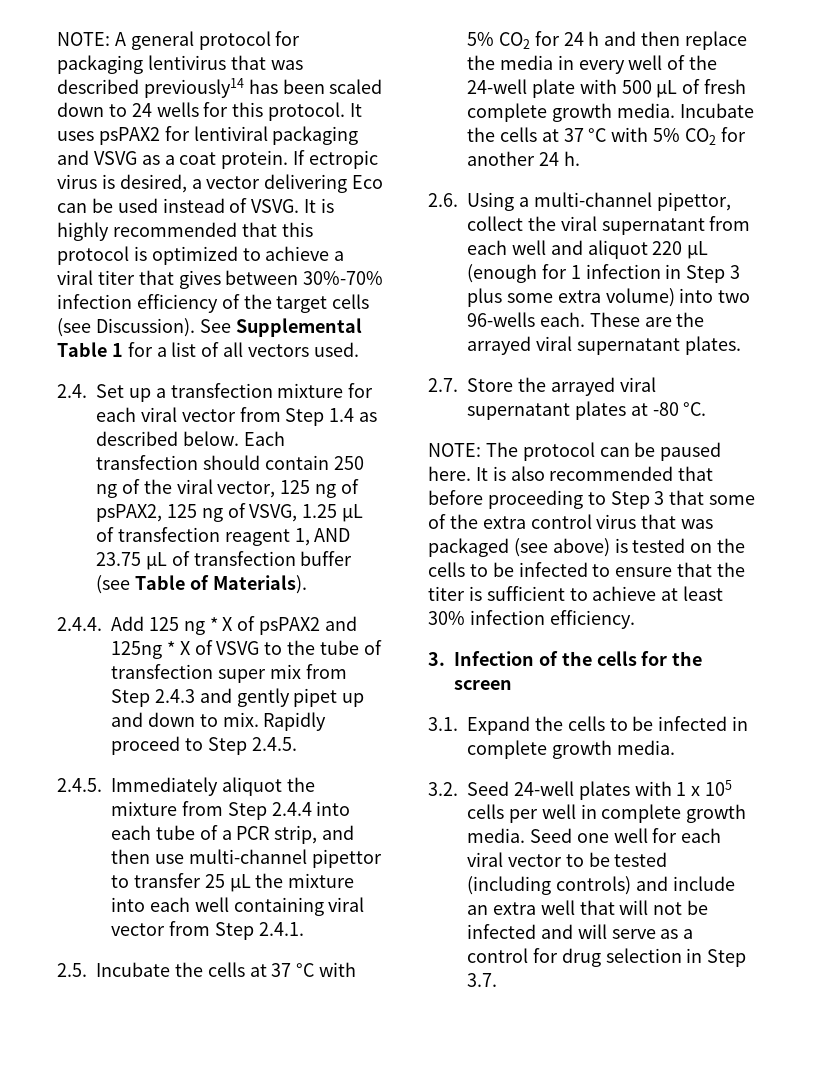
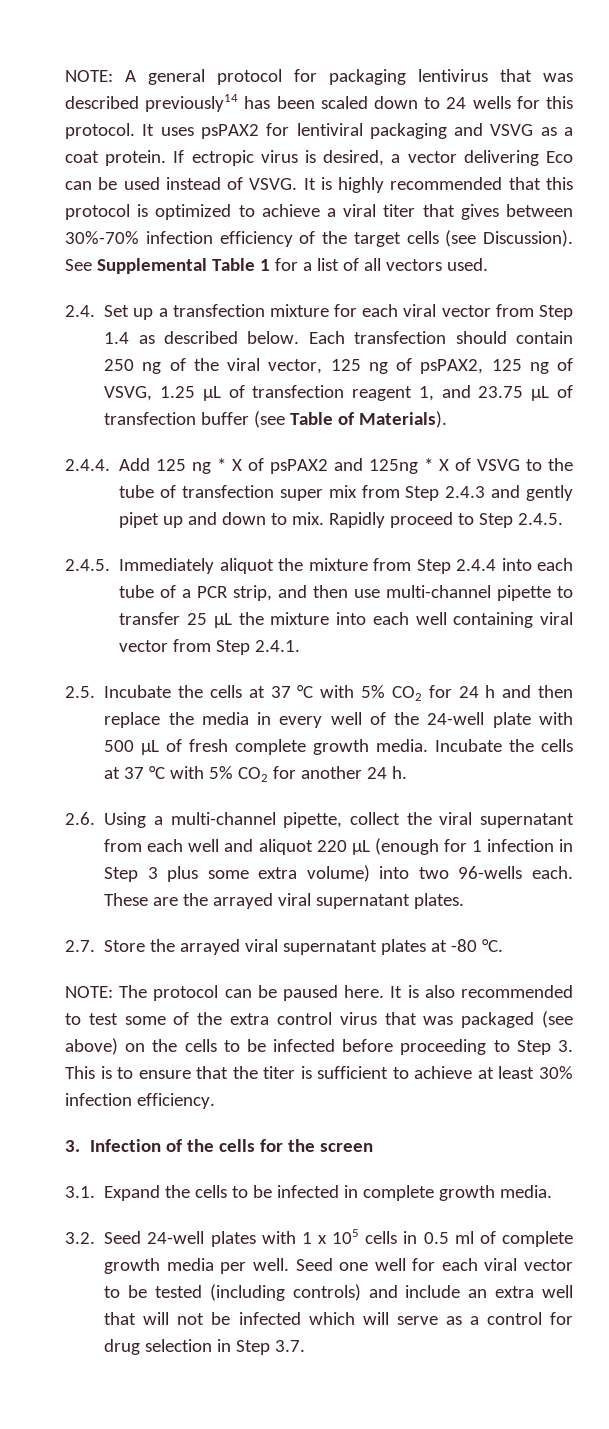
[314,528,351,542] AND -> [441,385,471,398] and
[311,849,382,868] pipettor -> [497,585,552,601] pipette
[656,192,731,211] pipettor, -> [283,812,343,828] pipette,
[678,466,714,481] [428,490,705,509] that before proceeding to Step 3 that -> [65,1013,118,1025] to test
[614,538,686,553] is tested -> (118, 1046) none
(588, 569) none -> [342,1039,573,1055] [65,1066,112,1079] before proceeding to Step 3. This is
[508,804,747,823] [467,828,525,843] per well in complete growth media. -> [403,1231,573,1247] [104,1258,289,1274] in 0.5 ml of complete growth media per well.
[540,924,573,939] and -> [308,1312,355,1325] which

